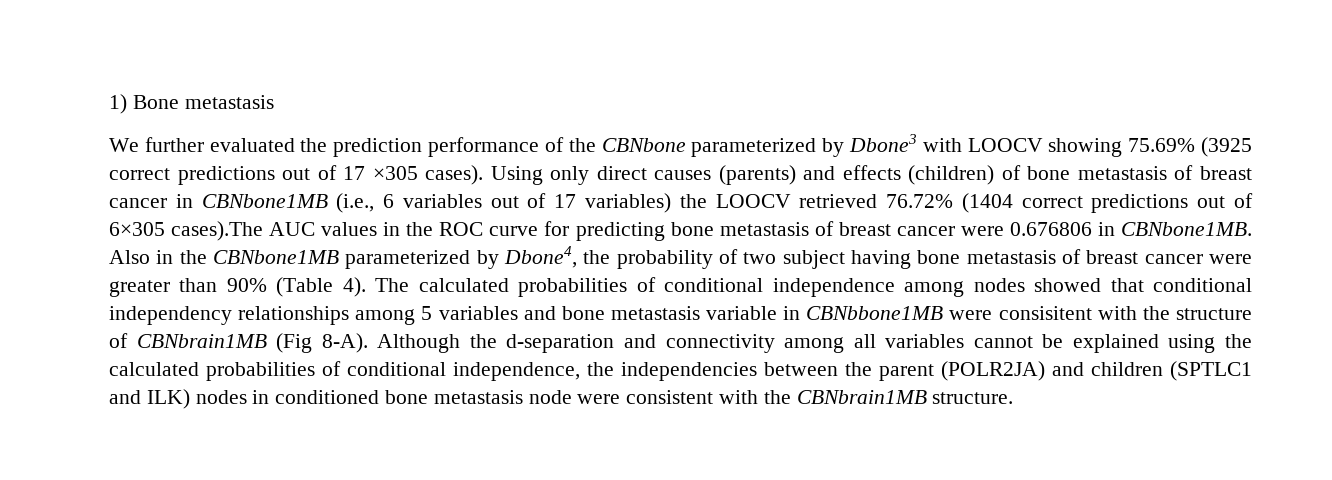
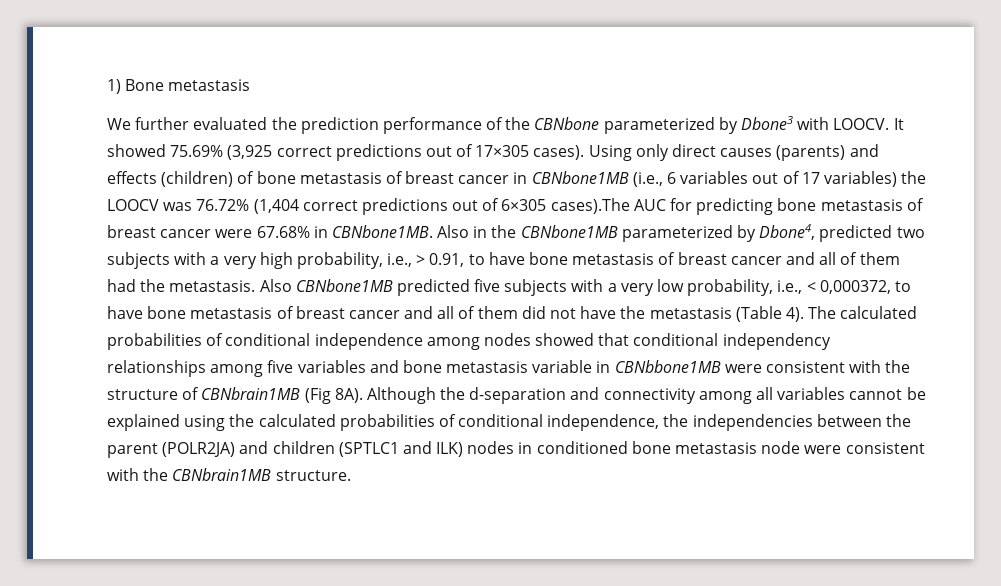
[967,137,1252,157] [109,165,418,185] LOOCV showing 75.69% (3925 correct predictions out of 17 ×305 -> [833,118,904,130] [107,144,530,161] LOOCV. It showed 75.69% (3,925 correct predictions out of 17×305
[799,193,1013,213] retrieved 76.72% (1404 -> [163,199,299,214] was 76.72% (1,404
[321,222,539,236] values in the ROC curve -> (666, 205) none
[1009,222,1092,236] 0.676806 -> [256,226,310,238] 67.68%
[583,249,1252,269] [109,278,267,297] the probability of two subject having bone metastasis of breast cancer were greater than 90% -> [819,225,925,242] [107,252,900,269] [107,279,911,296] [107,306,732,319] predicted two subjects with a very high probability, i.e., > 0.91, to have bone metastasis of breast cancer and all of them had the metastasis. Also CBNbone1MB predicted five subjects with a very low probability, i.e., < 0,000372, to have bone metastasis of breast cancer and all of them did not have the metastasis
[421,306,433,320] 5 -> [267,360,294,373] five
[998,306,1092,320] consisitent -> [766,361,846,373] consistent
[321,333,368,353] 8-A). -> [334,388,363,403] 8A).

